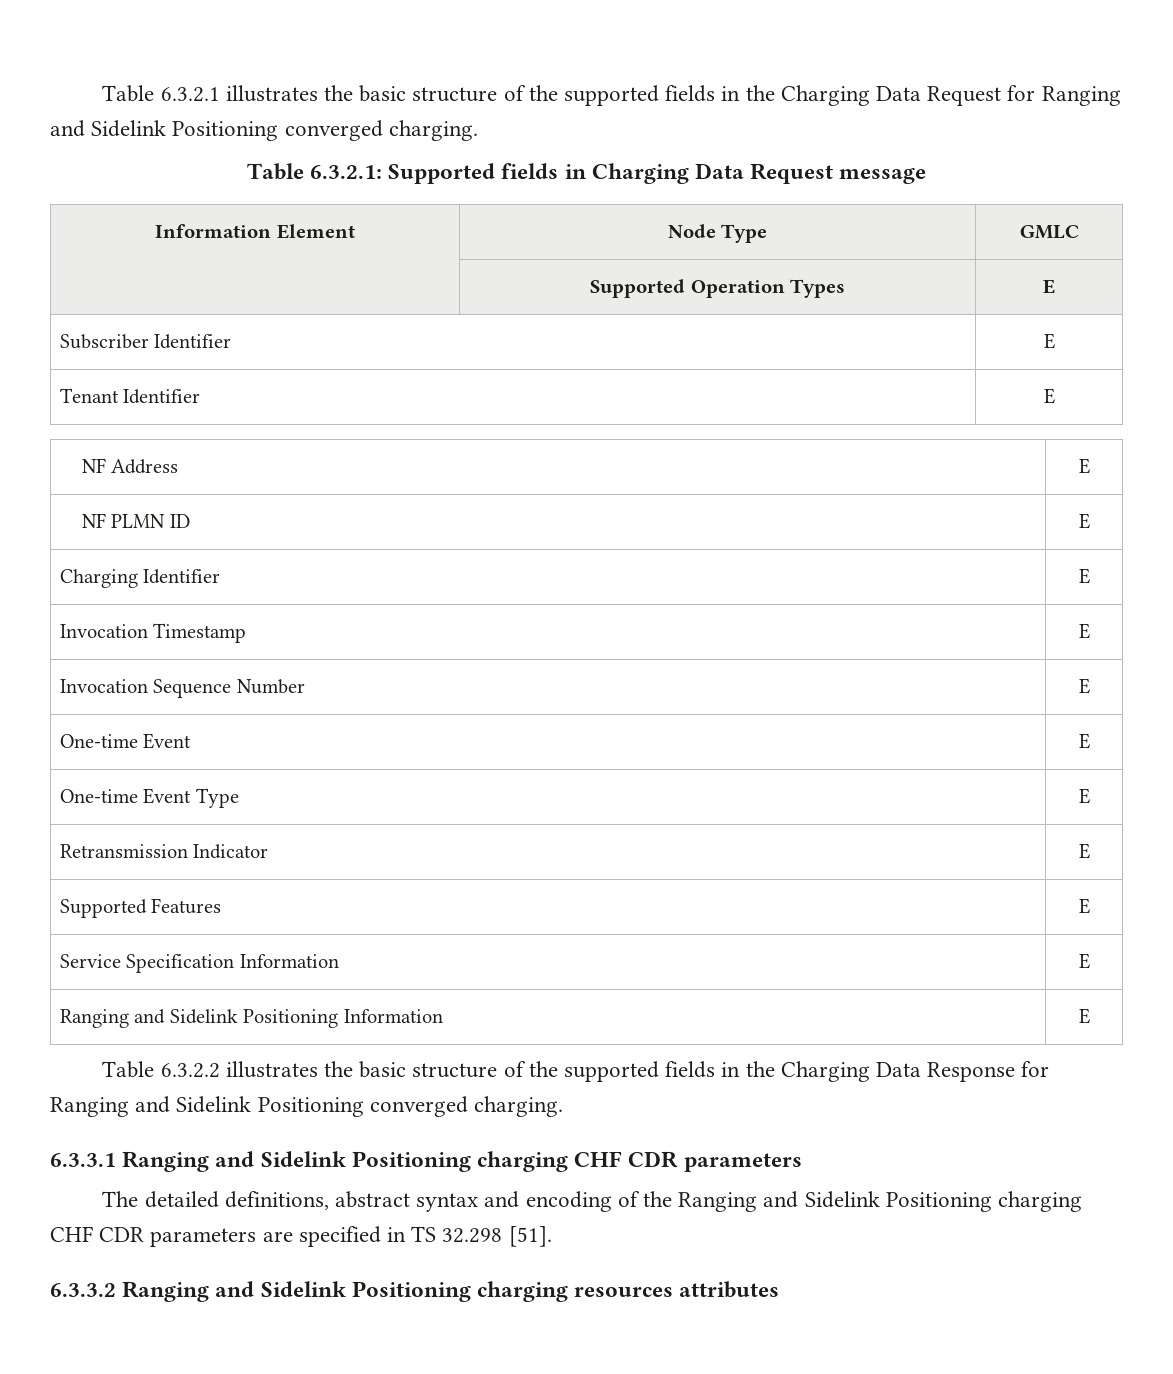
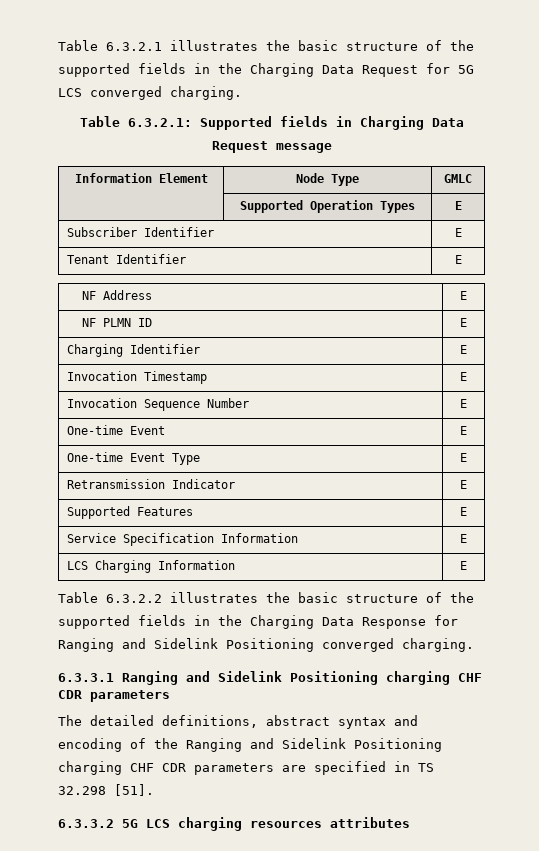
[1041,86,1121,106] [50,120,279,141] Ranging and Sidelink Positioning -> [458,65,474,74] [58,88,82,97] 5G LCS
[59,1009,339,1028] Ranging and Sidelink Positioning -> [67,560,152,573] LCS Charging
[122,1281,471,1302] Ranging and Sidelink Positioning -> [122,819,170,828] 5G LCS

